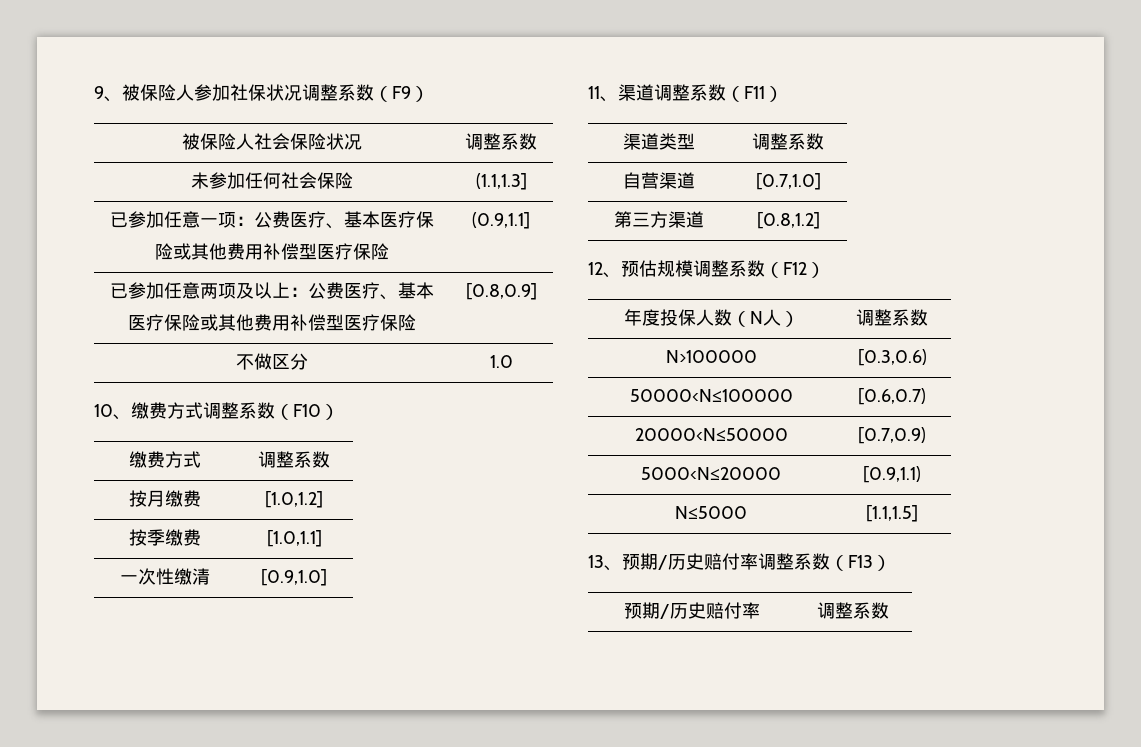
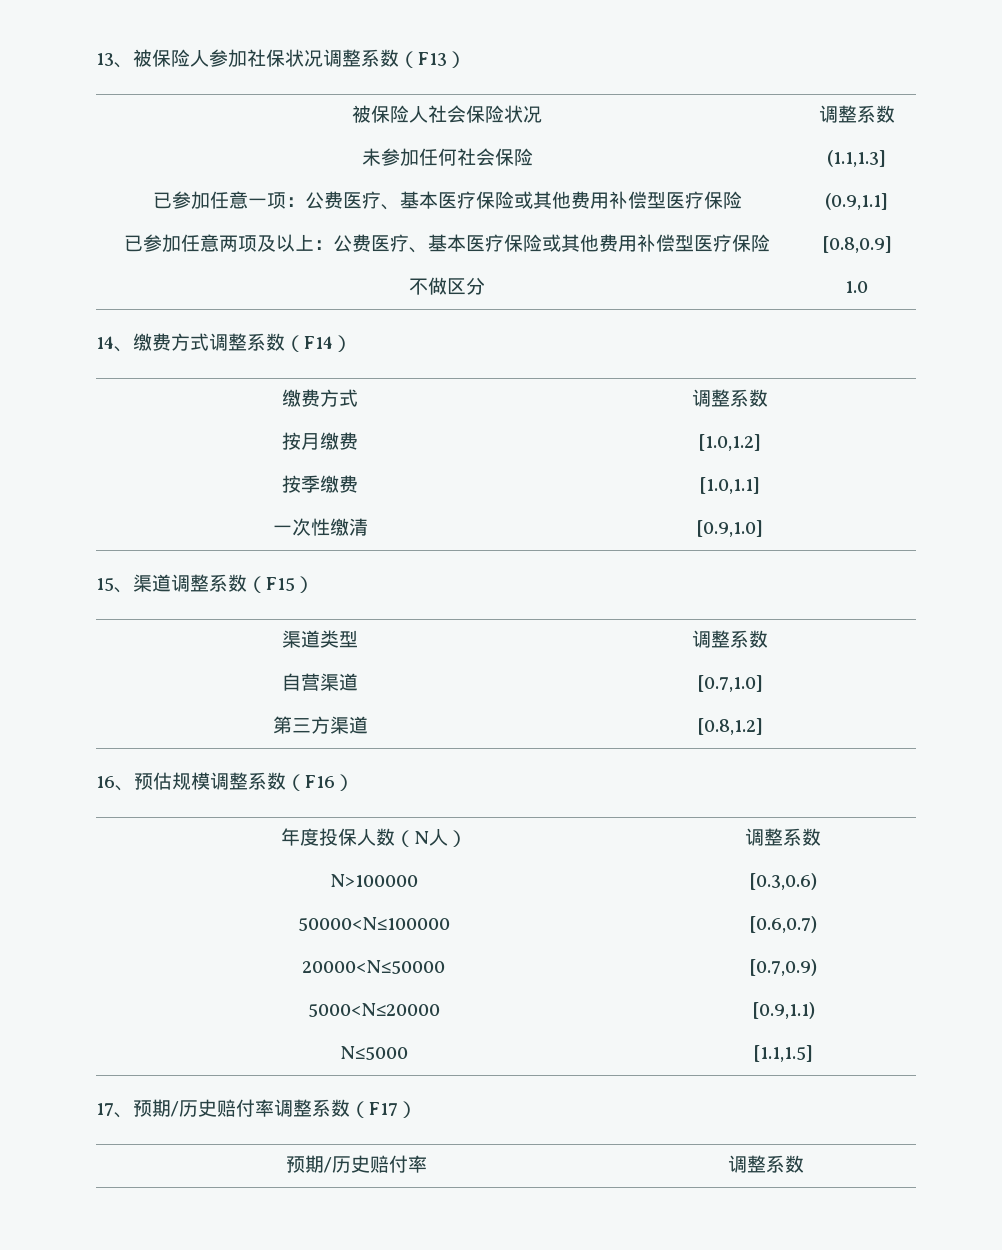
[94,86,104,99] 9 -> [96,53,114,66] 13
[392,86,411,99] F9 -> [418,52,447,66] F13
[94,404,113,417] 10 -> [96,336,114,349] 14
[293,404,321,417] F10 -> [304,336,333,349] F14
[588,86,600,99] 11 -> [96,578,114,591] 15
[744,86,765,99] F11 -> [266,577,295,591] F15
[588,262,603,275] 12 -> [96,776,115,788] 16
[783,262,807,275] F12 -> [305,775,335,788] F16
[588,555,604,568] 13 -> [96,1103,114,1116] 17
[848,555,873,568] F13 -> [369,1102,398,1116] F17

